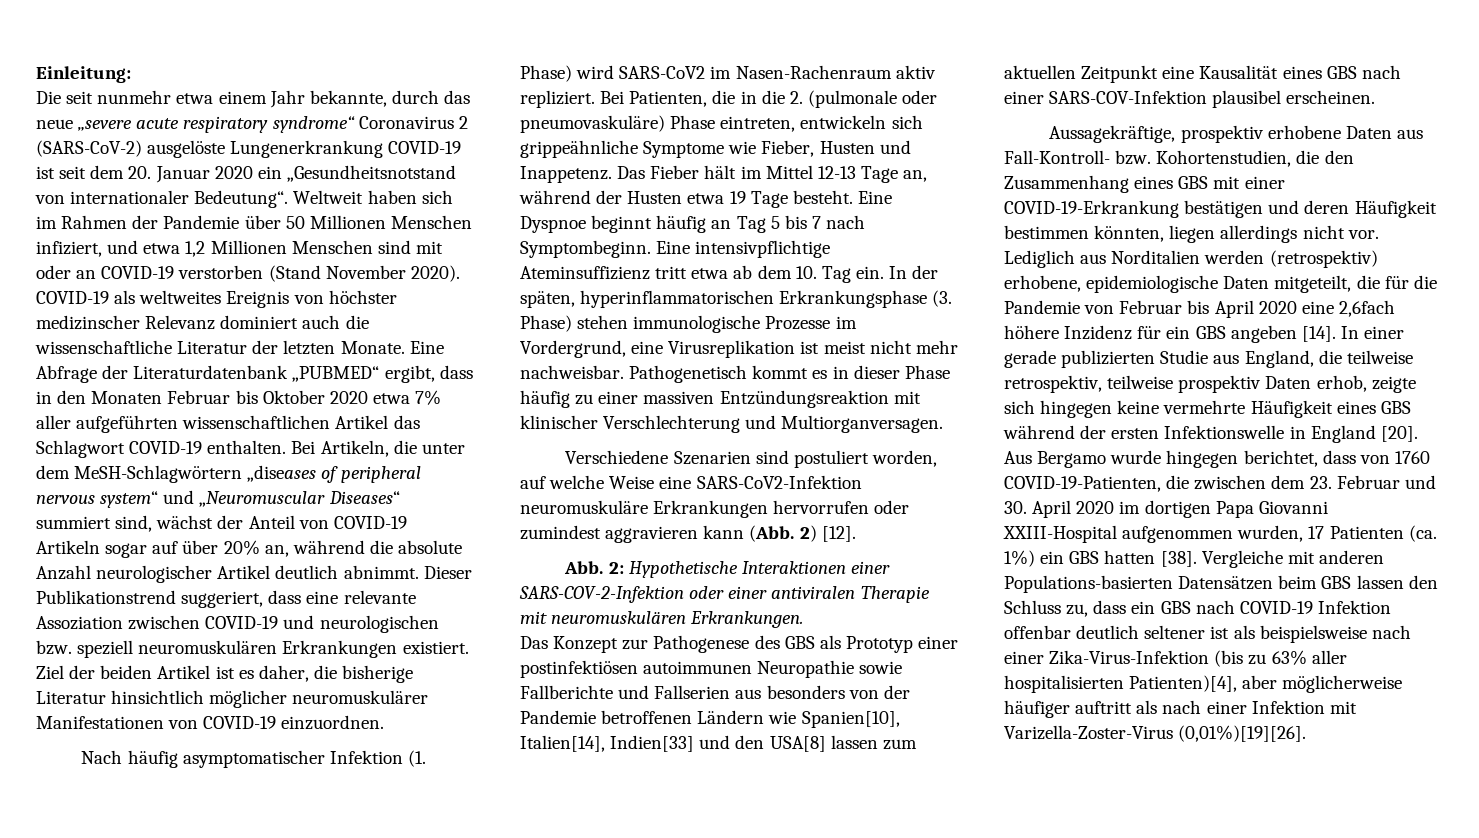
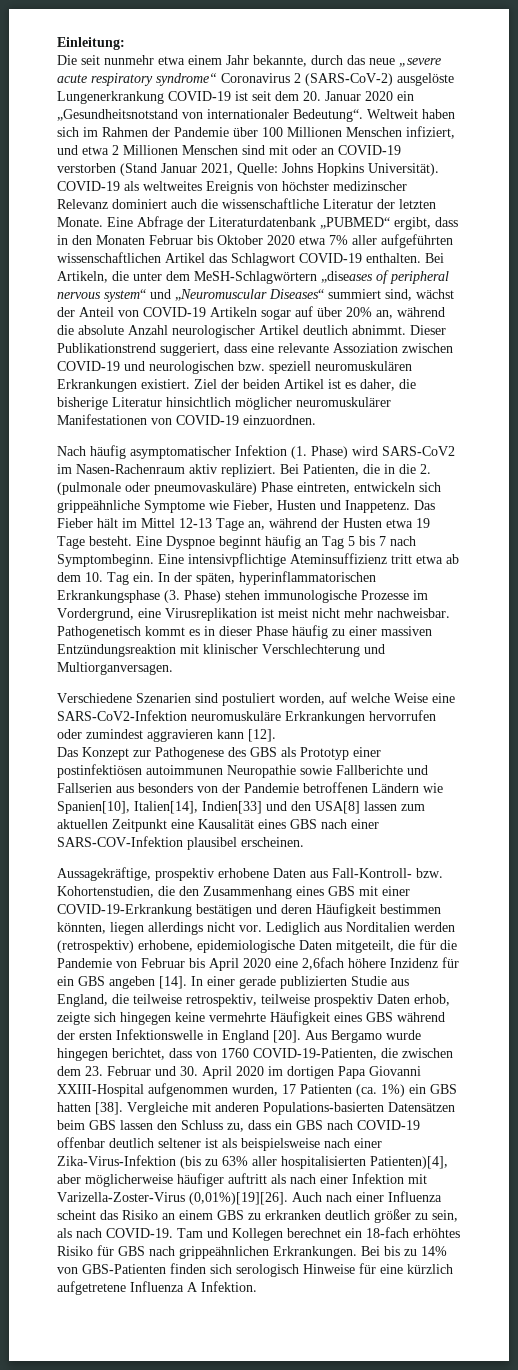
[285,216,305,229] 50 -> [262,127,283,137] 100
[185,241,206,257] 1,2 -> [112,145,119,155] 2
[325,265,460,282] November 2020). -> [161,163,439,176] Januar 2021, Quelle: Johns Hopkins Universität).
[749,525,817,542] (Abb. 2) -> (244, 734) none
[564,561,890,578] [519,586,930,603] [520,611,804,628] // Abb. 2: Hypothetische Interaktionen einer SARS-COV-2-Infektion oder einer antiviralen Therapie mit neuromuskulären Erkrankungen. -> (276, 735) none
[1317,600,1391,614] Infektion -> (420, 1125) none
(1307, 733) none -> [292,1191,442,1202] [57,1209,458,1223] [57,1227,460,1241] [57,1245,447,1259] [57,1263,453,1277] [57,1281,257,1295] Auch nach einer Influenza scheint das Risiko an einem GBS zu erkranken deutlich größer zu sein, als nach COVID-19. Tam und Kollegen berechnet ein 18-fach erhöhtes Risiko für GBS nach grippeähnlichen Erkrankungen. Bei bis zu 14% von GBS-Patienten finden sich serologisch Hinweise für eine kürzlich aufgetretene Influenza A Infektion.

